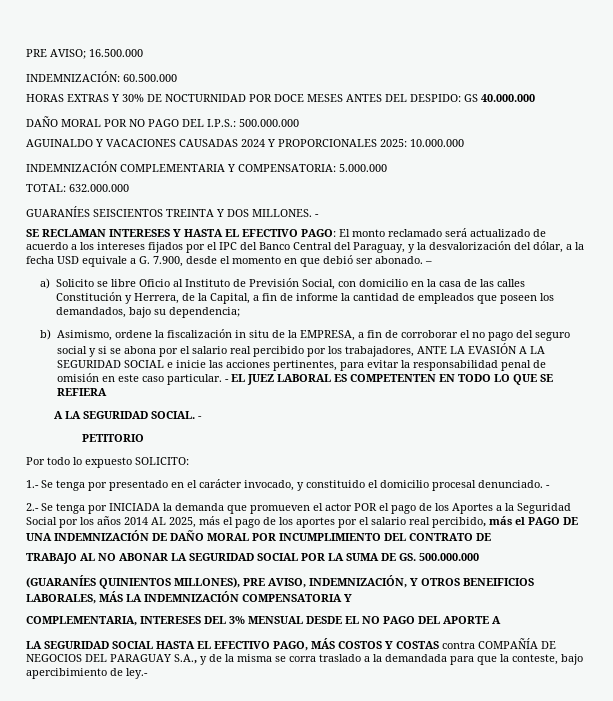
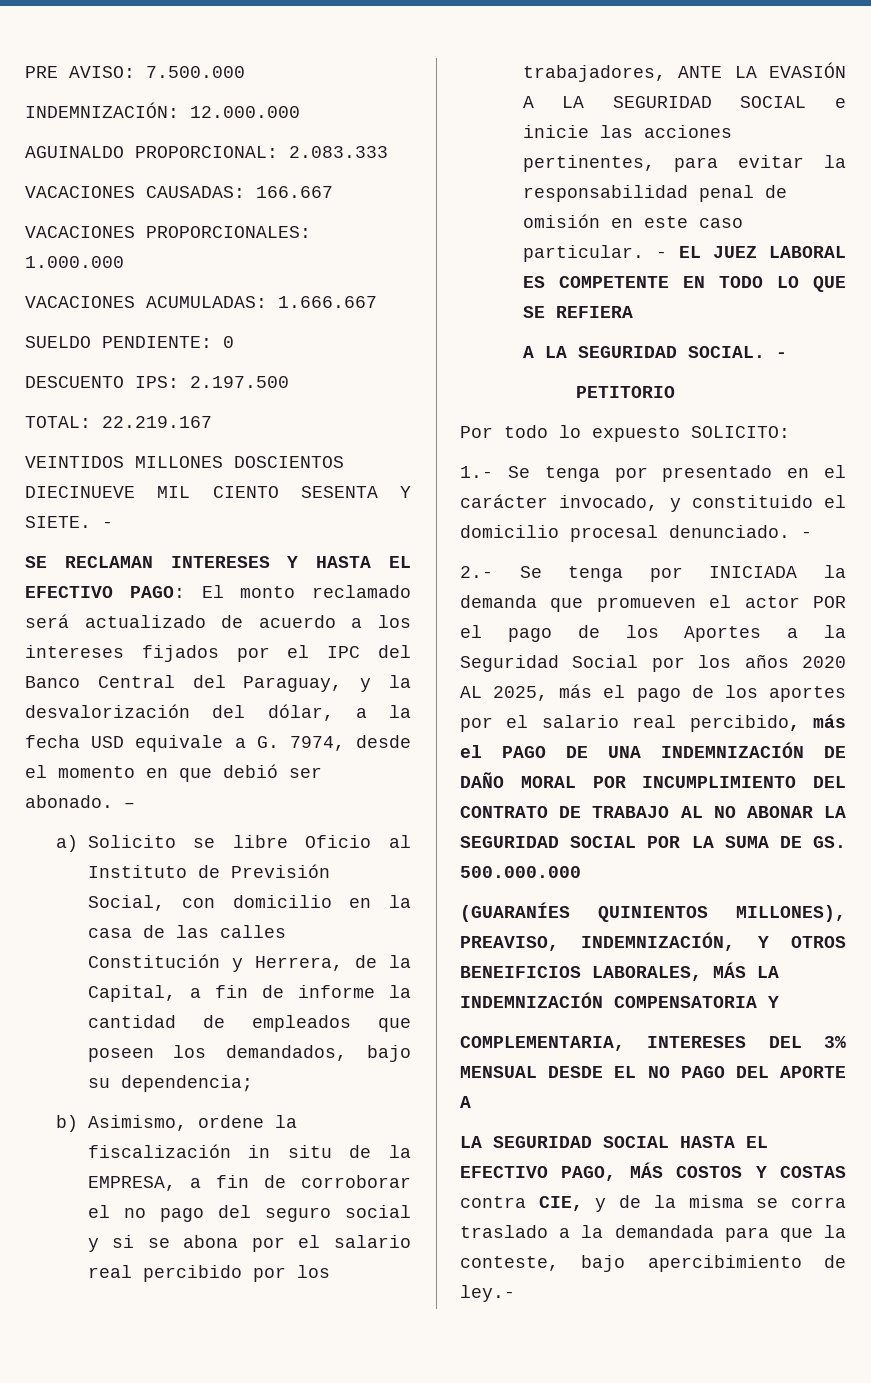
[26,49,143,59] PRE AVISO; 16.500.000 -> [25,66,245,78] PRE AVISO: 7.500.000
[123,74,177,82] [26,94,535,102] [26,116,299,127] [26,139,464,147] [26,161,387,172] [26,184,129,192] [26,206,312,217] 60.500.000 // HORAS EXTRAS Y 30% DE NOCTURNIDAD POR DOCE MESES ANTES DEL DESPIDO: GS 40.000.000 // DAÑO MORAL POR NO PAGO DEL I.P.S.: 500.000.000 // AGUINALDO Y VACACIONES CAUSADAS 2024 Y PROPORCIONALES 2025: 10.000.000 // INDEMNIZACIÓN COMPLEMENTARIA Y COMPENSATORIA: 5.000.000 // TOTAL: 632.000.000 // GUARANÍES SEISCIENTOS TREINTA Y DOS MILLONES. -> [190,106,300,118] [25,146,388,158] [25,186,333,198] [25,226,311,238] [25,256,124,268] [25,296,377,308] [25,336,234,348] [25,376,289,388] [25,416,212,428] [25,456,344,468] [25,486,411,498] [25,516,91,528] 12.000.000 // AGUINALDO PROPORCIONAL: 2.083.333 // VACACIONES CAUSADAS: 166.667 // VACACIONES PROPORCIONALES: 1.000.000 // VACACIONES ACUMULADAS: 1.666.667 // SUELDO PENDIENTE: 0 // DESCUENTO IPS: 2.197.500 // TOTAL: 22.219.167 // VEINTIDOS MILLONES DOSCIENTOS DIECINUEVE MIL CIENTO SESENTA Y SIETE.
[153,256,183,267] 7.900, -> [289,736,345,751] 7974,
[349,374,436,382] COMPETENTEN -> [558,276,669,288] COMPETENTE
[124,517,148,525] 2014 -> [802,656,846,668] 2020
(491, 537) // -> (582, 812) none
[243,578,306,588] PRE AVISO, -> [460,936,559,951] PREAVISO,
[478,638,556,649] [26,654,197,664] COMPAÑÍA DE NEGOCIOS DEL PARAGUAY S.A., -> [538,1196,583,1211] CIE,

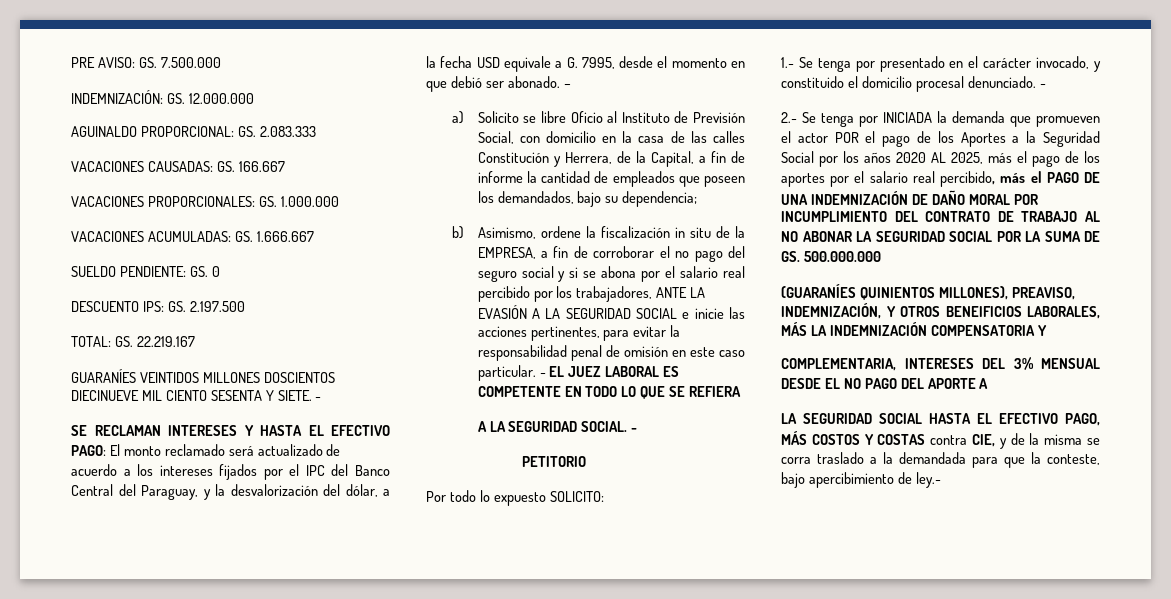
(135, 72) none -> [138,57,157,68] GS.
(179, 110) none -> [166,93,185,104] GS.
(278, 152) none -> [237,126,256,137] GS.
(245, 192) none -> [216,161,235,172] GS.
(311, 232) none -> [258,196,277,207] GS.
(267, 302) none -> [234,231,253,242] GS.
(212, 342) none -> [189,266,208,277] GS.
(179, 382) none -> [167,301,186,312] GS.
(91, 422) none -> [114,336,133,347] GS.
(212, 422) none -> [71,369,136,383] GUARANÍES
[289,736,345,751] 7974, -> [581,57,615,69] 7995,

